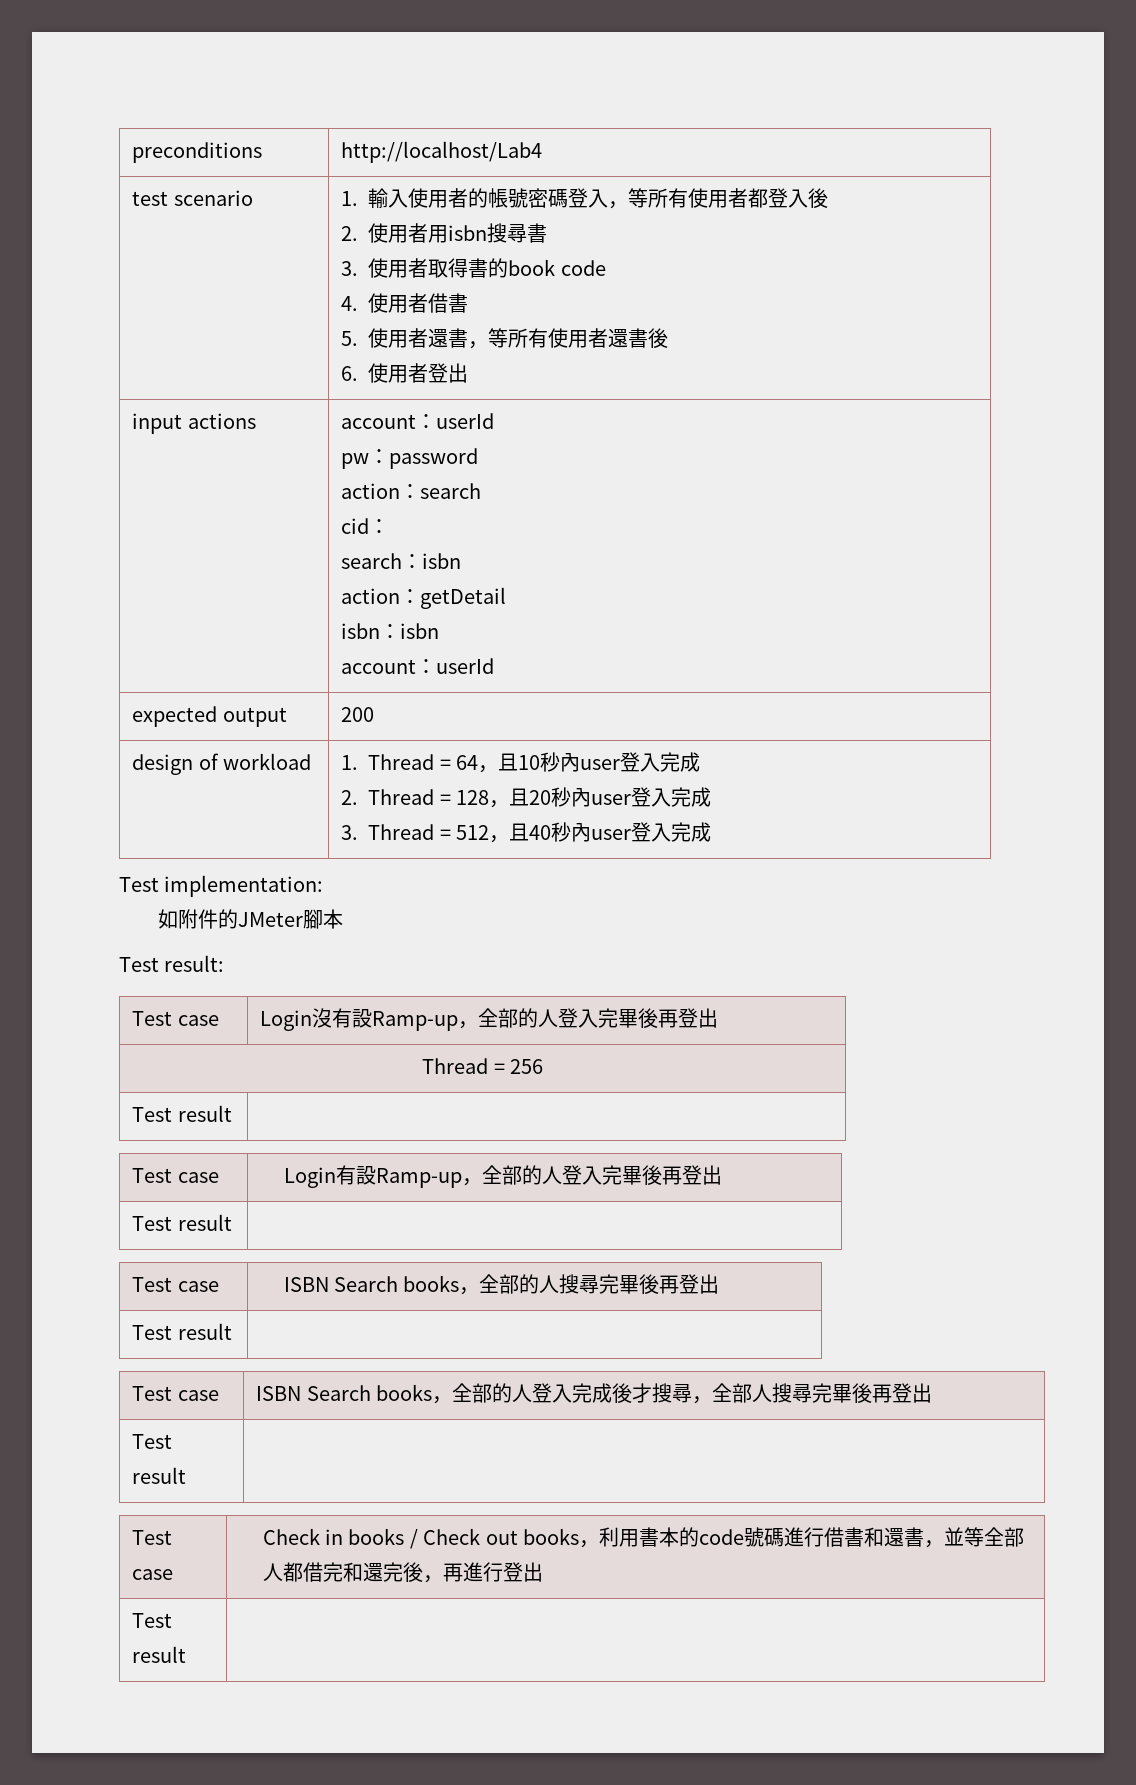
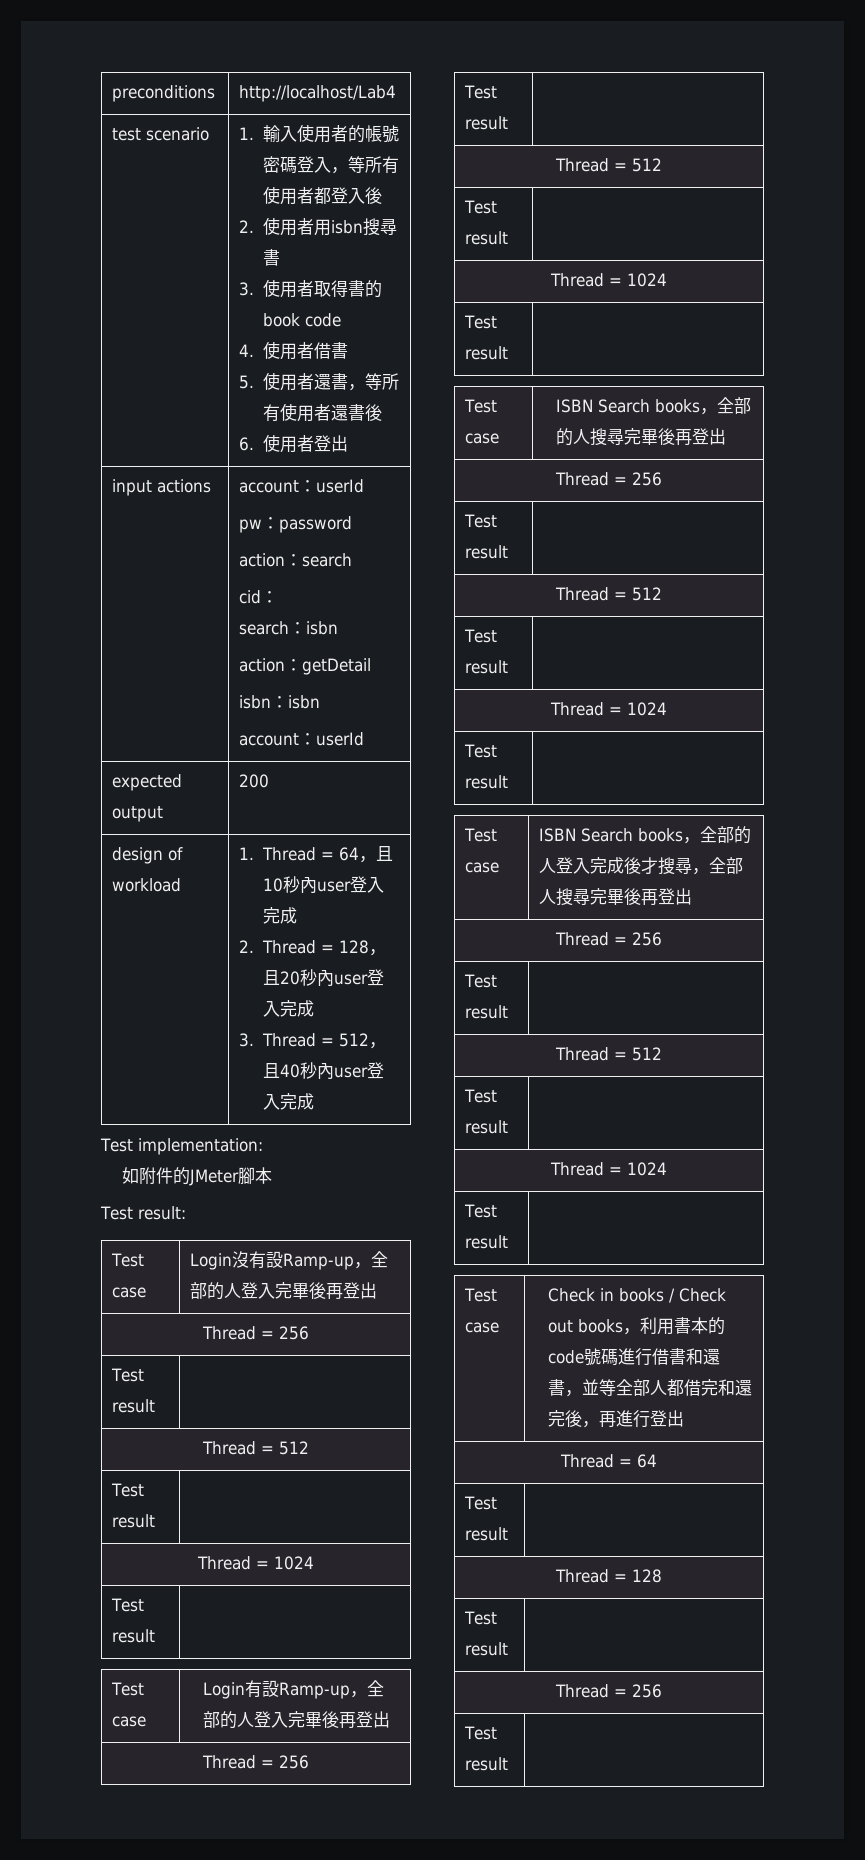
(232, 1113) none -> [202,1441,309,1455] [111,1483,145,1497] [112,1514,156,1528] [197,1556,314,1570] [111,1598,145,1612] [112,1629,156,1643] // Thread = 512 // Test result | // Thread = 1024 // Test result |
(722, 1175) none -> [202,1755,309,1769] [464,85,498,99] [465,116,509,130] [555,158,662,172] [464,200,498,214] [465,231,509,245] [550,273,667,287] // Thread = 256 // Test result | // Thread = 512 // Test result | // Thread = 1024
(720, 1284) none -> [555,472,662,486] [464,514,498,528] [465,545,509,559] [555,587,662,601] [464,629,498,643] [465,660,509,674] [550,702,667,716] // Thread = 256 // Test result | // Thread = 512 // Test result | // Thread = 1024
(933, 1393) none -> [555,932,662,946] [464,974,498,988] [465,1005,509,1019] [555,1047,662,1061] [464,1089,498,1103] [465,1120,509,1134] [550,1162,667,1176] // Thread = 256 // Test result | // Thread = 512 // Test result | // Thread = 1024
[132,1613,173,1628] [132,1646,187,1663] // Test result | -> [560,1454,657,1468] [464,1496,498,1510] [465,1527,509,1541] [555,1569,662,1583] [464,1611,498,1625] [465,1642,509,1656] [555,1684,662,1698] [464,1726,498,1740] [465,1757,509,1771] // Thread = 64 // Test result | // Thread = 128 // Test result | // Thread = 256 // Test result |

